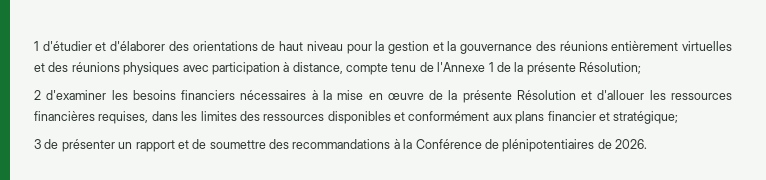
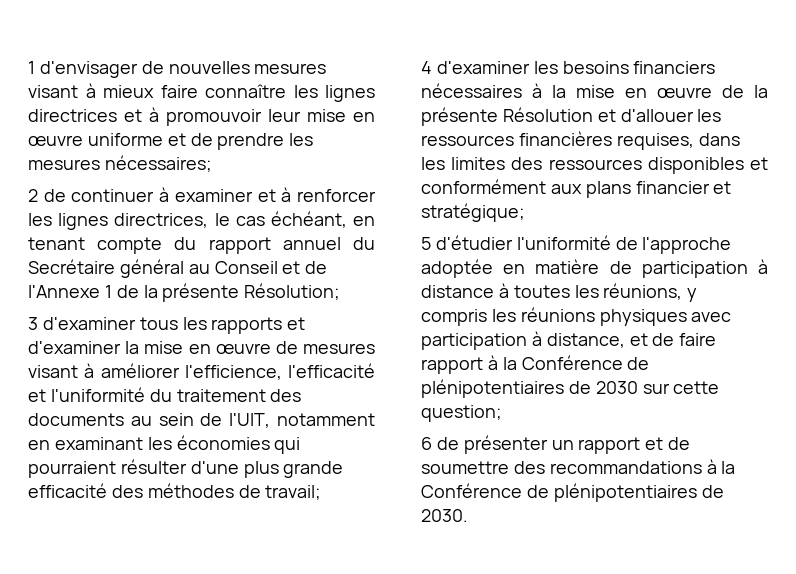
[34,41,732,54] [34,62,417,75] 1 d'étudier et d'élaborer des orientations de haut niveau pour la gestion et la gouvernance des réunions entièrement virtuelles et des réunions physiques avec participation à distance, compte tenu -> [28,61,327,78] [28,83,375,102] [28,107,375,126] [28,133,314,150] [28,155,212,172] [28,187,377,202] [28,211,376,230] [28,237,375,254] [28,259,301,278] 1 d'envisager de nouvelles mesures visant à mieux faire connaître les lignes directrices et à promouvoir leur mise en œuvre uniforme et de prendre les mesures nécessaires; // 2 de continuer à examiner et à renforcer les lignes directrices, le cas échéant, en tenant compte du rapport annuel du Secrétaire général au Conseil et
[34,90,41,100] 2 -> [28,317,306,334] [28,341,376,354] [28,363,375,380] [28,387,302,402] [28,413,375,428] [28,435,301,454] [28,459,344,478] [28,483,322,500] [421,61,432,74] 3 d'examiner tous les rapports et d'examiner la mise en œuvre de mesures visant à améliorer l'efficience, l'efficacité et l'uniformité du traitement des documents au sein de l'UIT, notamment en examinant les économies qui pourraient résulter d'une plus grande efficacité des méthodes de travail; // 4
[34,139,41,149] 3 -> [421,235,732,254] [421,259,768,278] [421,283,698,302] [421,307,732,326] [421,331,717,350] [421,355,650,374] [421,379,720,398] [421,405,502,422] [421,437,432,450] 5 d'étudier l'uniformité de l'approche adoptée en matière de participation à distance à toutes les réunions, y compris les réunions physiques avec participation à distance, et de faire rapport à la Conférence de plénipotentiaires de 2030 sur cette question; // 6
[615,139,647,149] 2026. -> [421,509,468,522] 2030.

